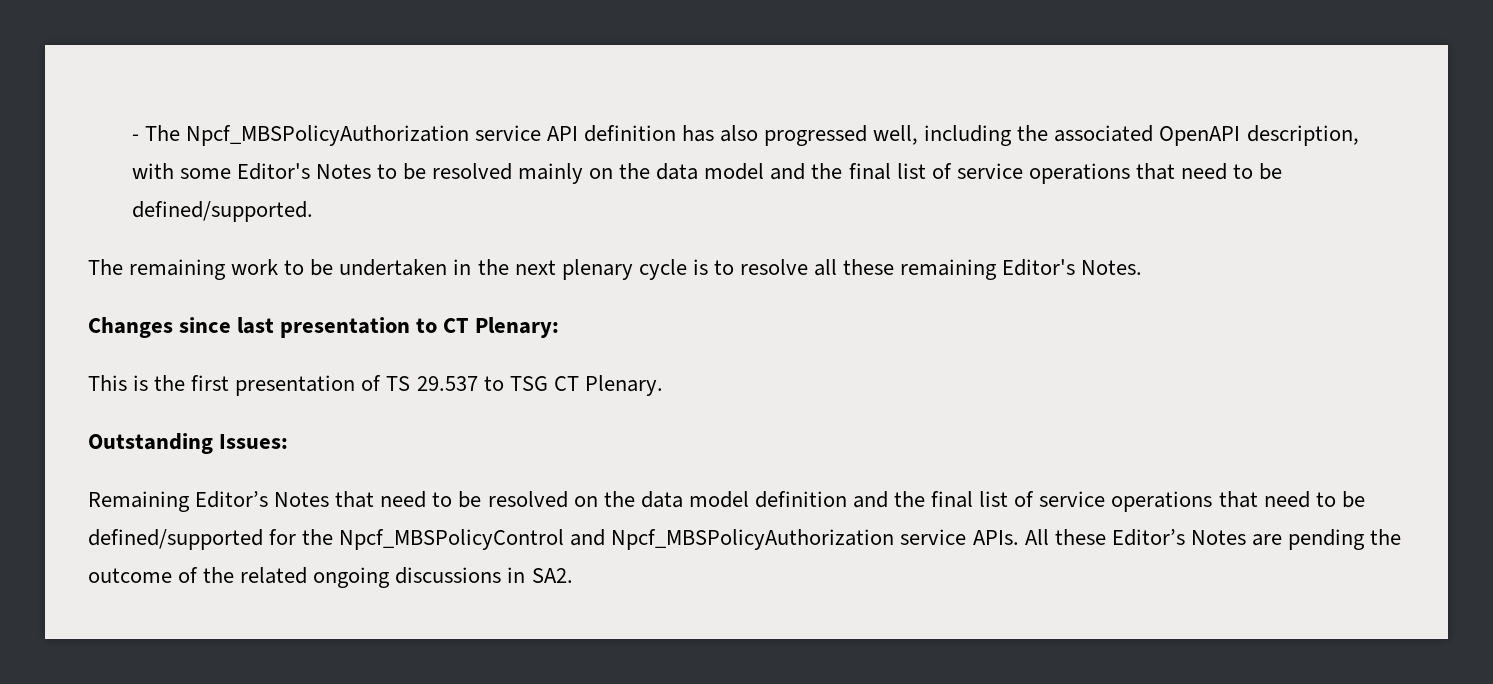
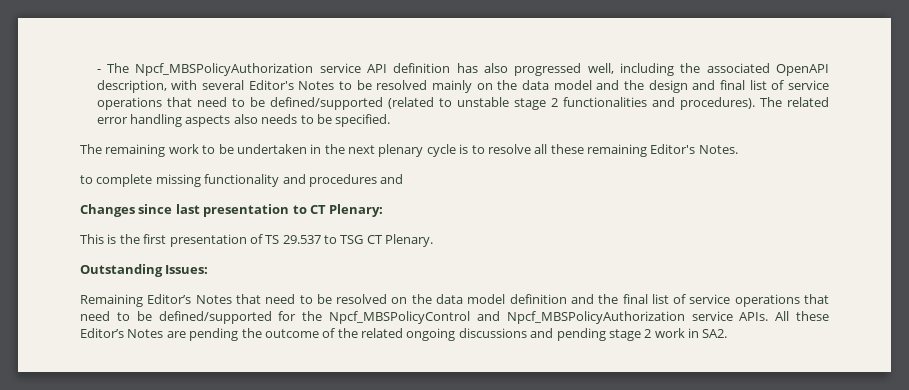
[179,168,231,179] some -> [201,80,244,90] several
[848,163,1283,184] [131,201,313,222] final list of service operations that need to be defined/supported. -> [648,80,829,93] [96,97,829,110] [96,114,391,127] design and final list of service operations that need to be defined/supported (related to unstable stage 2 functionalities and procedures). The related error handling aspects also needs to be specified.
(1143, 267) none -> [80,174,404,187] // to complete missing functionality and procedures and
(502, 575) none -> [530,328,685,341] and pending stage 2 work

